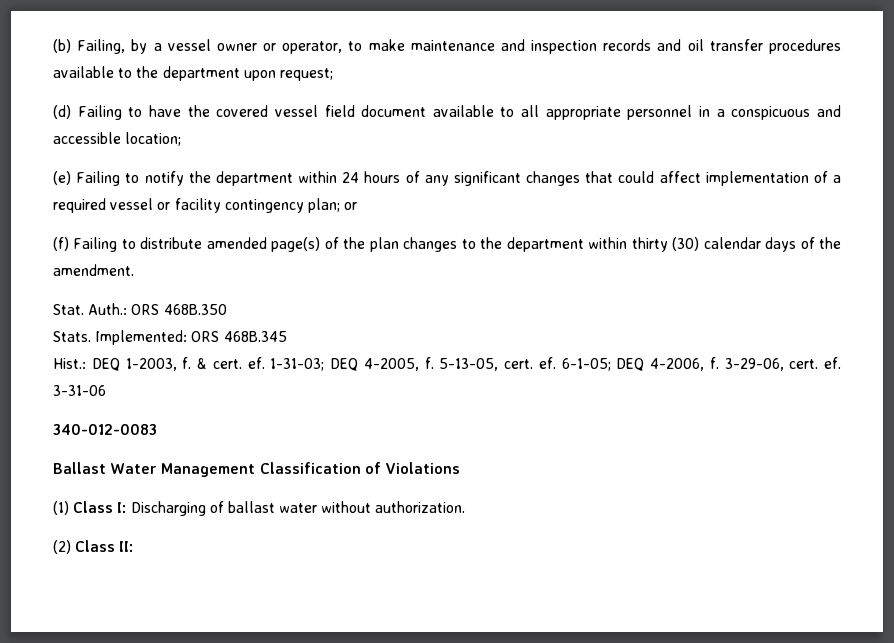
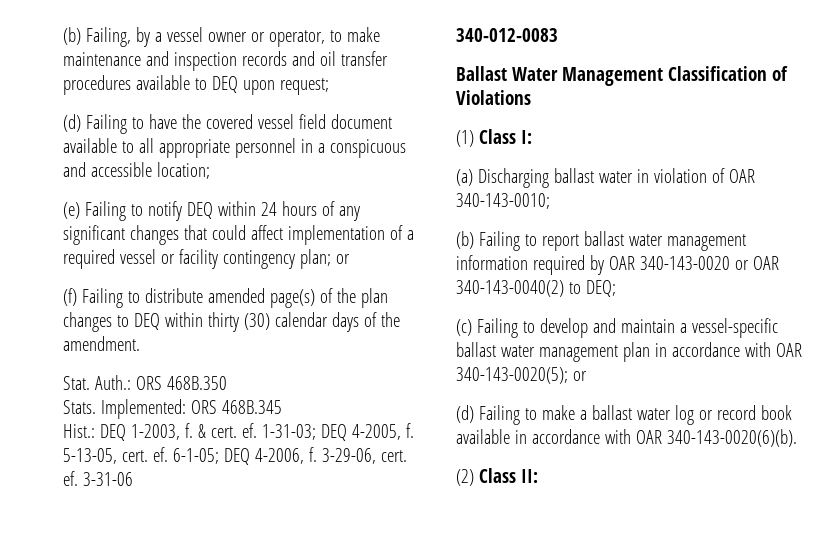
[136,66,240,81] the department -> [211,76,238,93] DEQ
[188,171,293,186] the department -> [186,202,213,219] DEQ
[480,237,584,252] the department -> [133,313,160,330] DEQ
[130,501,466,516] Discharging of ballast water without authorization. -> [456,168,755,188] [456,193,550,209] [456,231,746,251] [456,255,779,275] [456,280,616,297] [456,318,778,338] [456,342,802,362] [456,367,587,384] [456,405,792,425] [456,429,797,447] // (a) Discharging ballast water in violation of OAR 340-143-0010; // (b) Failing to report ballast water management information required by OAR 340-143-0020 or OAR 340-143-0040(2) to DEQ; // (c) Failing to develop and maintain a vessel-specific ballast water management plan in accordance with OAR 340-143-0020(5); or // (d) Failing to make a ballast water log or record book available in accordance with OAR 340-143-0020(6)(b).

